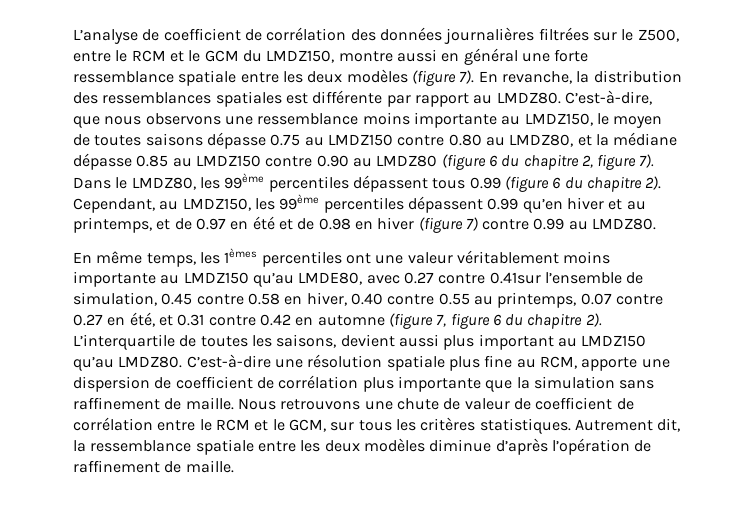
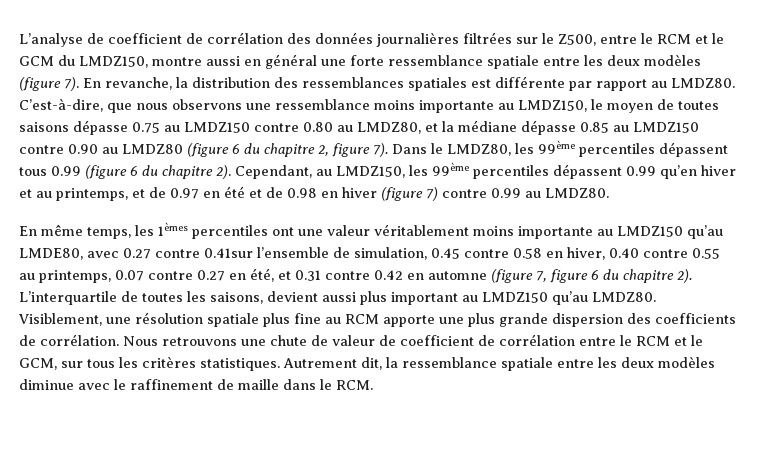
[186,354,271,368] C’est-à-dire -> [18,313,102,326] Visiblement,
[539,356,577,369] RCM, -> [345,314,379,324] RCM
[73,375,655,392] [73,397,234,410] dispersion de coefficient de corrélation plus importante que la simulation sans raffinement de maille. -> [468,313,736,327] [19,334,119,346] plus grande dispersion des coefficients de corrélation.
[495,438,652,455] [73,460,234,473] d’après l’opération de raffinement de maille. -> [78,379,373,390] avec le raffinement de maille dans le RCM.

